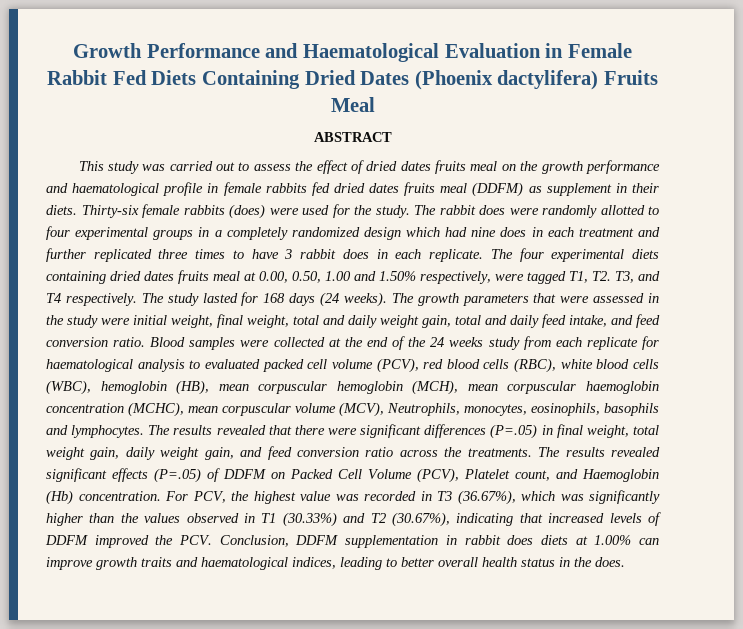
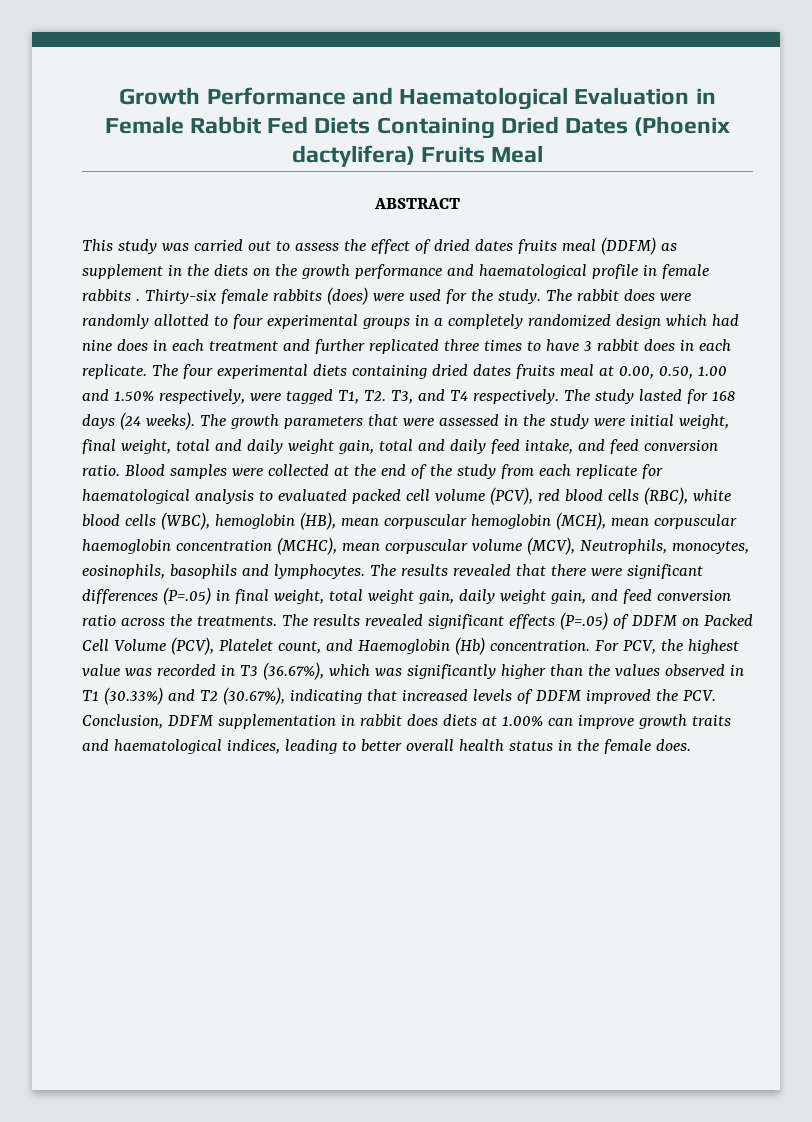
(498, 166) none -> [600,237,677,255] [82,264,248,279] (DDFM) as supplement in the diets
[311,182,659,197] [46,205,77,215] fed dried dates fruits meal (DDFM) as supplement in their diets. -> [135,299,140,301] .
[430,337,484,347] 24 weeks -> (452, 470) none
(592, 562) none -> [603,739,651,754] female

